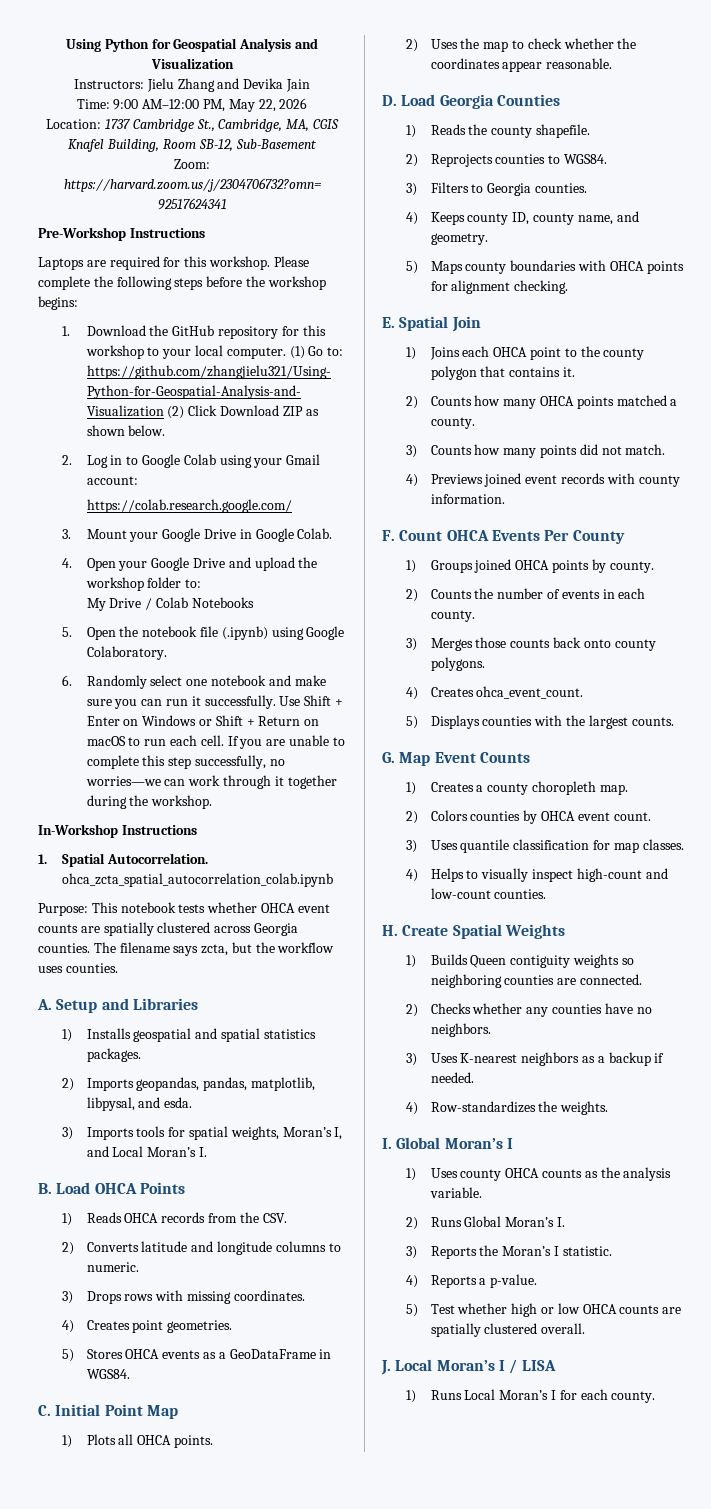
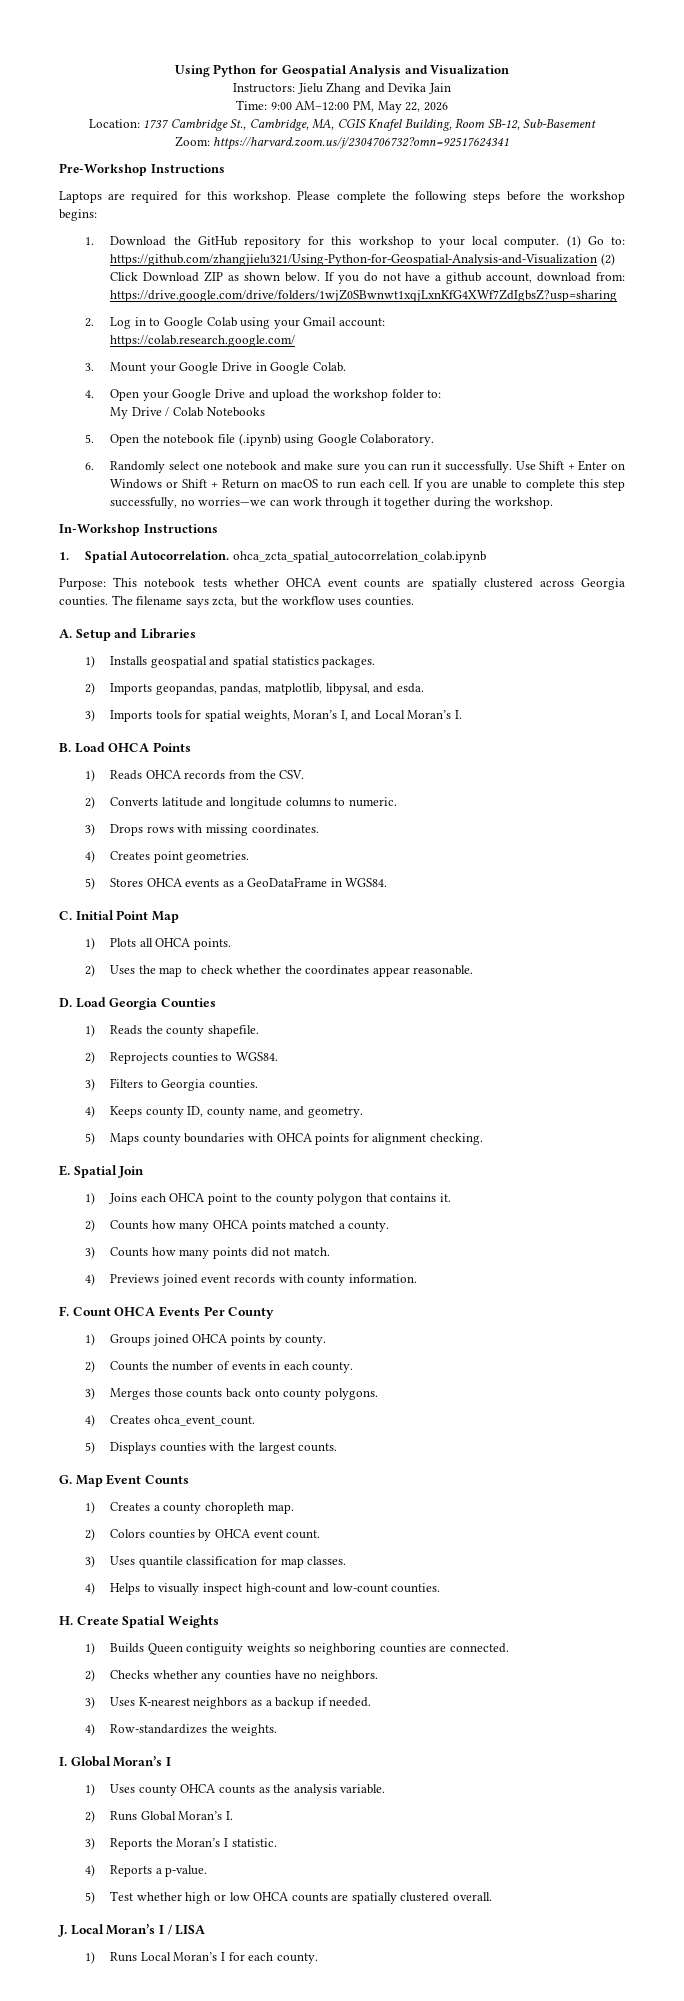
(166, 430) none -> [324,272,625,284] [110,289,618,302] If you do not have a github account, download from: https://drive.google.com/drive/folders/1wjZ0SBwnwt1xqjLxnKfG4XWf7ZdIgbsZ?usp=sharing

